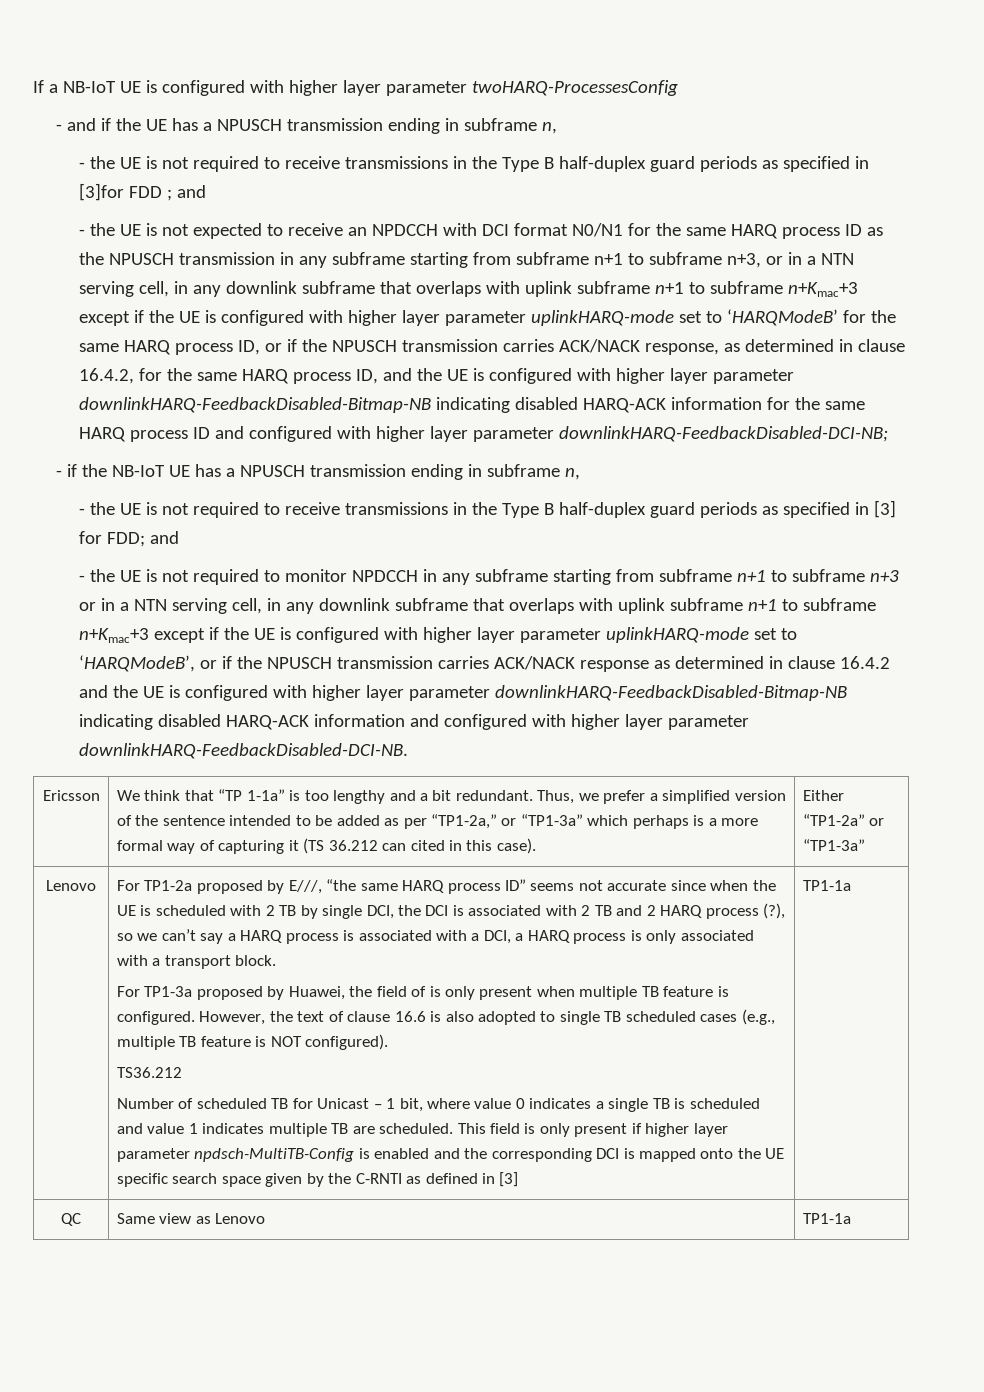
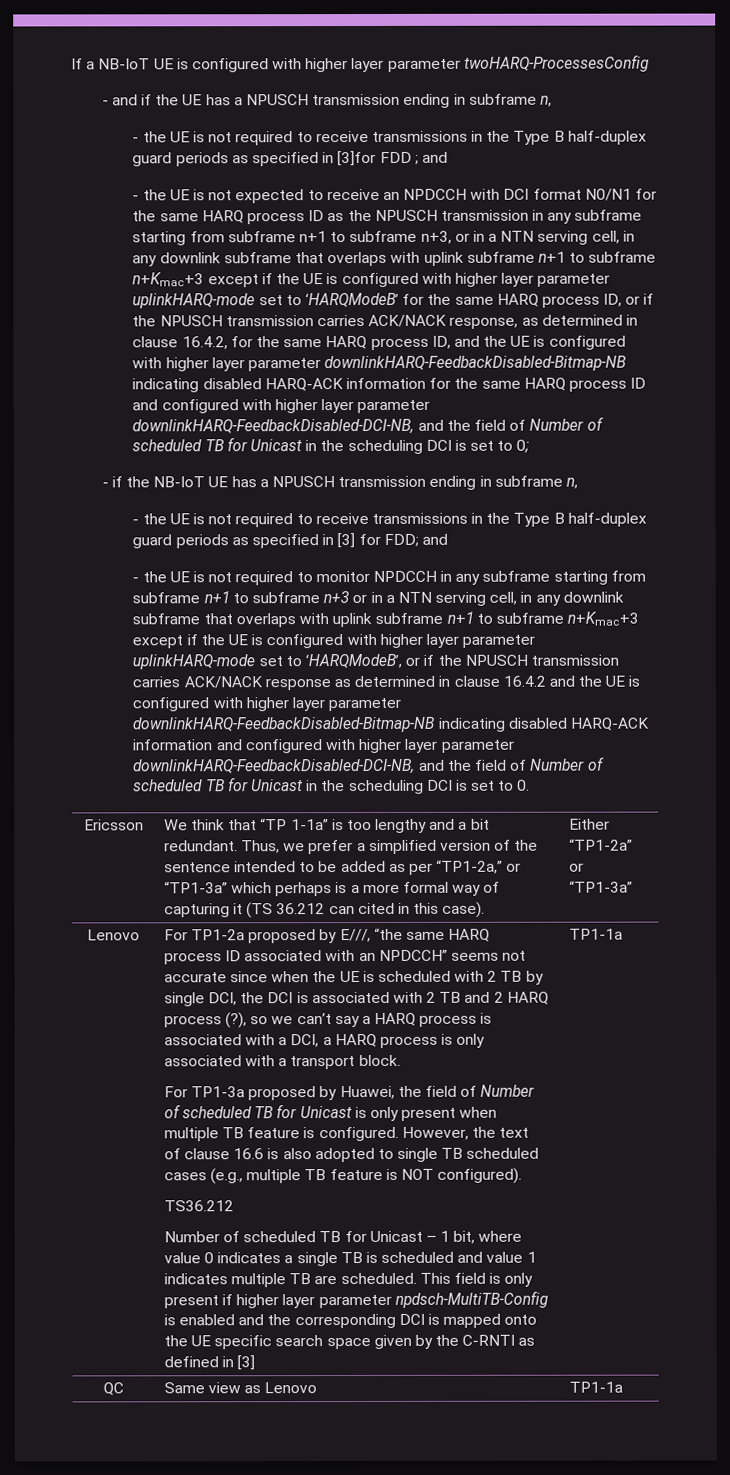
[558,426,888,442] downlinkHARQ-FeedbackDisabled-DCI-NB; -> [132,416,604,435] [132,437,530,455] downlinkHARQ-FeedbackDisabled-DCI-NB, and the field of Number of scheduled TB for Unicast in the scheduling DCI is set to 0;
[78,743,408,759] downlinkHARQ-FeedbackDisabled-DCI-NB. -> [133,756,605,775] [133,777,531,795] downlinkHARQ-FeedbackDisabled-DCI-NB, and the field of Number of scheduled TB for Unicast in the scheduling DCI is set to 0.
[504,879,526,891] ID” -> [225,949,448,962] ID associated with an NPDCCH”
(427, 991) none -> [480,1084,536,1097] [163,1104,352,1119] Number of scheduled TB for Unicast

